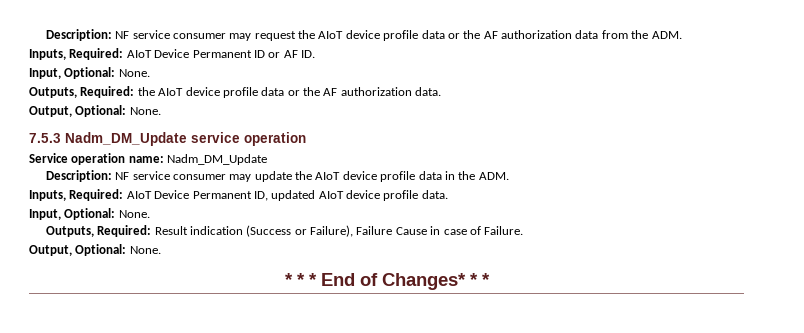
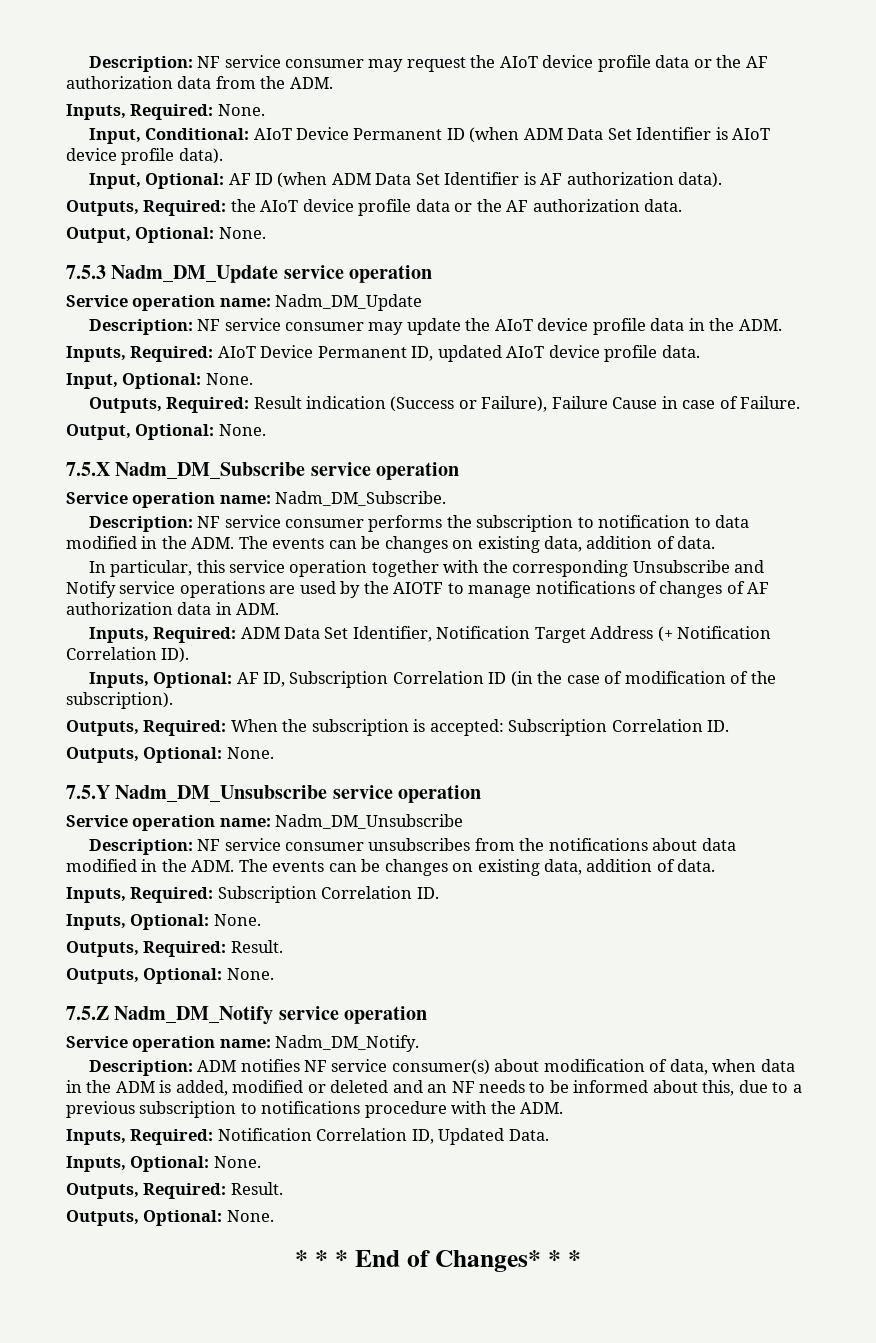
(124, 54) none -> [217,104,265,116] [88,128,250,144] None. // Input, Conditional:
[268,50,315,58] [29,67,150,79] or AF ID. // Input, Optional: None. -> [469,127,771,143] [66,148,223,165] [88,172,723,189] (when ADM Data Set Identifier is AIoT device profile data). // Input, Optional: AF ID (when ADM Data Set Identifier is AF authorization data).
(161, 250) none -> [66,462,460,480] [66,491,447,508] [88,515,750,532] [66,536,716,553] [88,560,765,577] [66,581,770,598] [66,602,280,615] [88,626,772,643] [66,647,190,663] [88,671,776,688] [66,692,173,709] [66,719,730,736] [66,747,274,763] [66,785,482,803] [66,814,464,831] [88,838,736,855] [66,859,716,876] [66,886,439,903] [66,914,261,930] [66,940,283,957] [66,968,274,984] [66,1006,428,1025] [66,1035,420,1052] [88,1059,795,1076] [66,1080,802,1096] [66,1101,564,1118] [66,1128,549,1145] [66,1156,261,1172] [66,1182,283,1199] [66,1210,274,1226] // 7.5.X Nadm_DM_Subscribe service operation // Service operation name: Nadm_DM_Subscribe. // Description: NF service consumer performs the subscription to notification to data modified in the ADM. The events can be changes on existing data, addition of data. // In particular, this service operation together with the corresponding Unsubscribe and Notify service operations are used by the AIOTF to manage notifications of changes of AF authorization data in ADM. // Inputs, Required: ADM Data Set Identifier, Notification Target Address (+ Notification Correlation ID). // Inputs, Optional: AF ID, Subscription Correlation ID (in the case of modification of the subscription). // Outputs, Required: When the subscription is accepted: Subscription Correlation ID. // Outputs, Optional: None. // 7.5.Y Nadm_DM_Unsubscribe service operation // Service operation name: Nadm_DM_Unsubscribe // Description: NF service consumer unsubscribes from the notifications about data modified in the ADM. The events can be changes on existing data, addition of data. // Inputs, Required: Subscription Correlation ID. // Inputs, Optional: None. // Outputs, Required: Result. // Outputs, Optional: None. // 7.5.Z Nadm_DM_Notify service operation // Service operation name: Nadm_DM_Notify. // Description: ADM notifies NF service consumer(s) about modification of data, when data in the ADM is added, modified or deleted and an NF needs to be informed about this, due to a previous subscription to notifications procedure with the ADM. // Inputs, Required: Notification Correlation ID, Updated Data. // Inputs, Optional: None. // Outputs, Required: Result. // Outputs, Optional: None.

